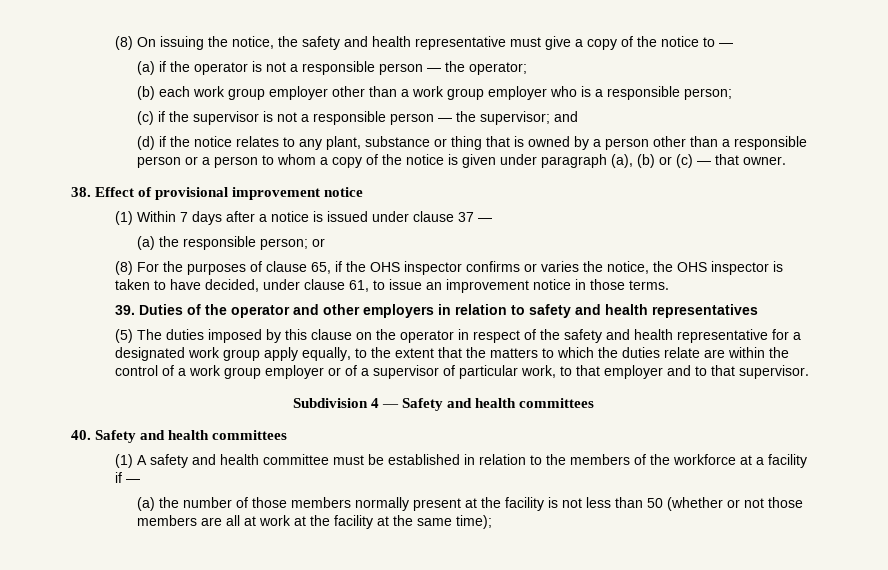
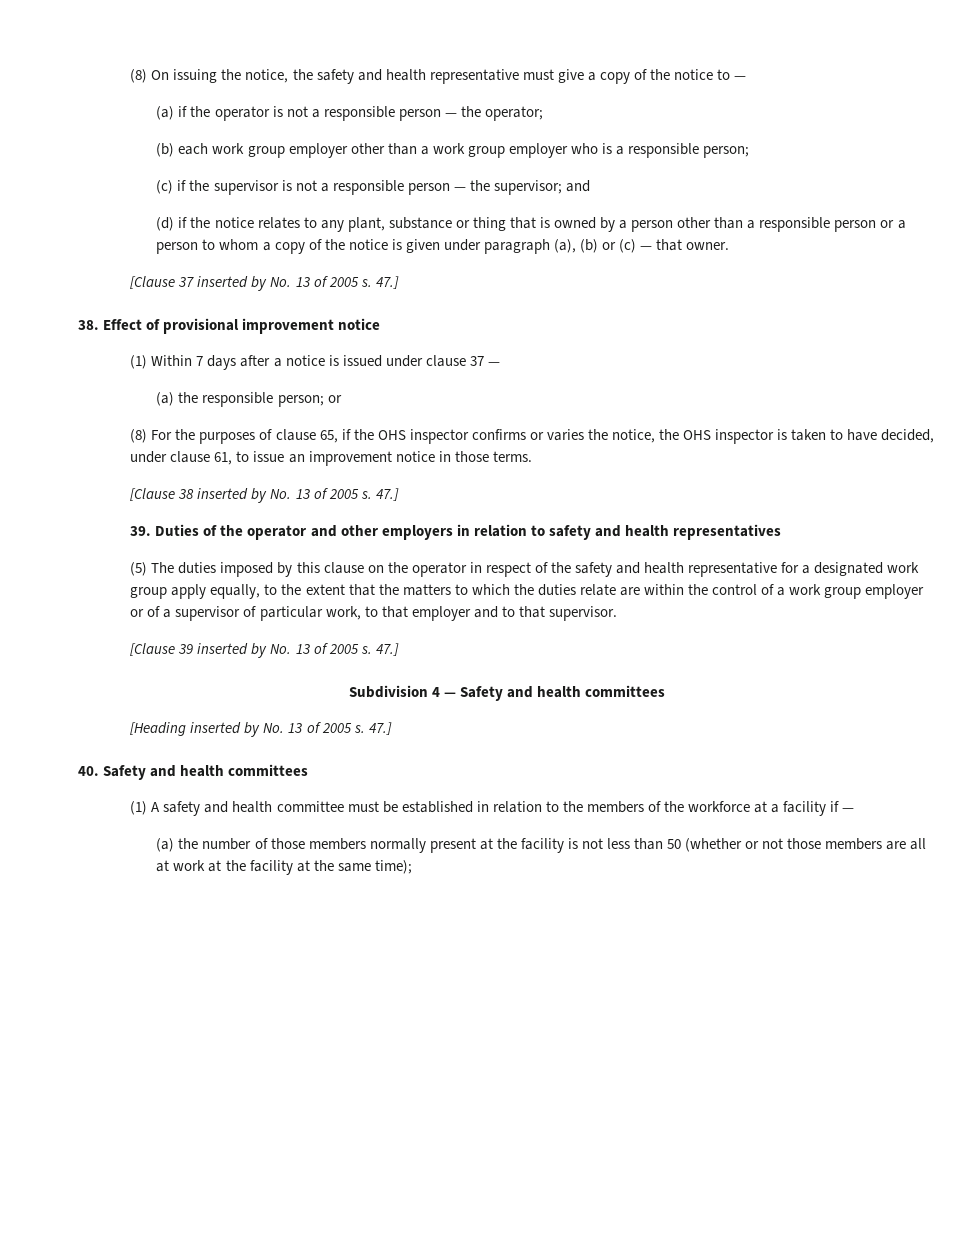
(787, 160) none -> [130,276,399,291] // [Clause 37 inserted by No. 13 of 2005 s. 47.]
(670, 285) none -> [130,488,399,503] // [Clause 38 inserted by No. 13 of 2005 s. 47.]
(810, 372) none -> [130,643,399,658] // [Clause 39 inserted by No. 13 of 2005 s. 47.]
(595, 403) none -> [130,722,392,737] // [Heading inserted by No. 13 of 2005 s. 47.]

